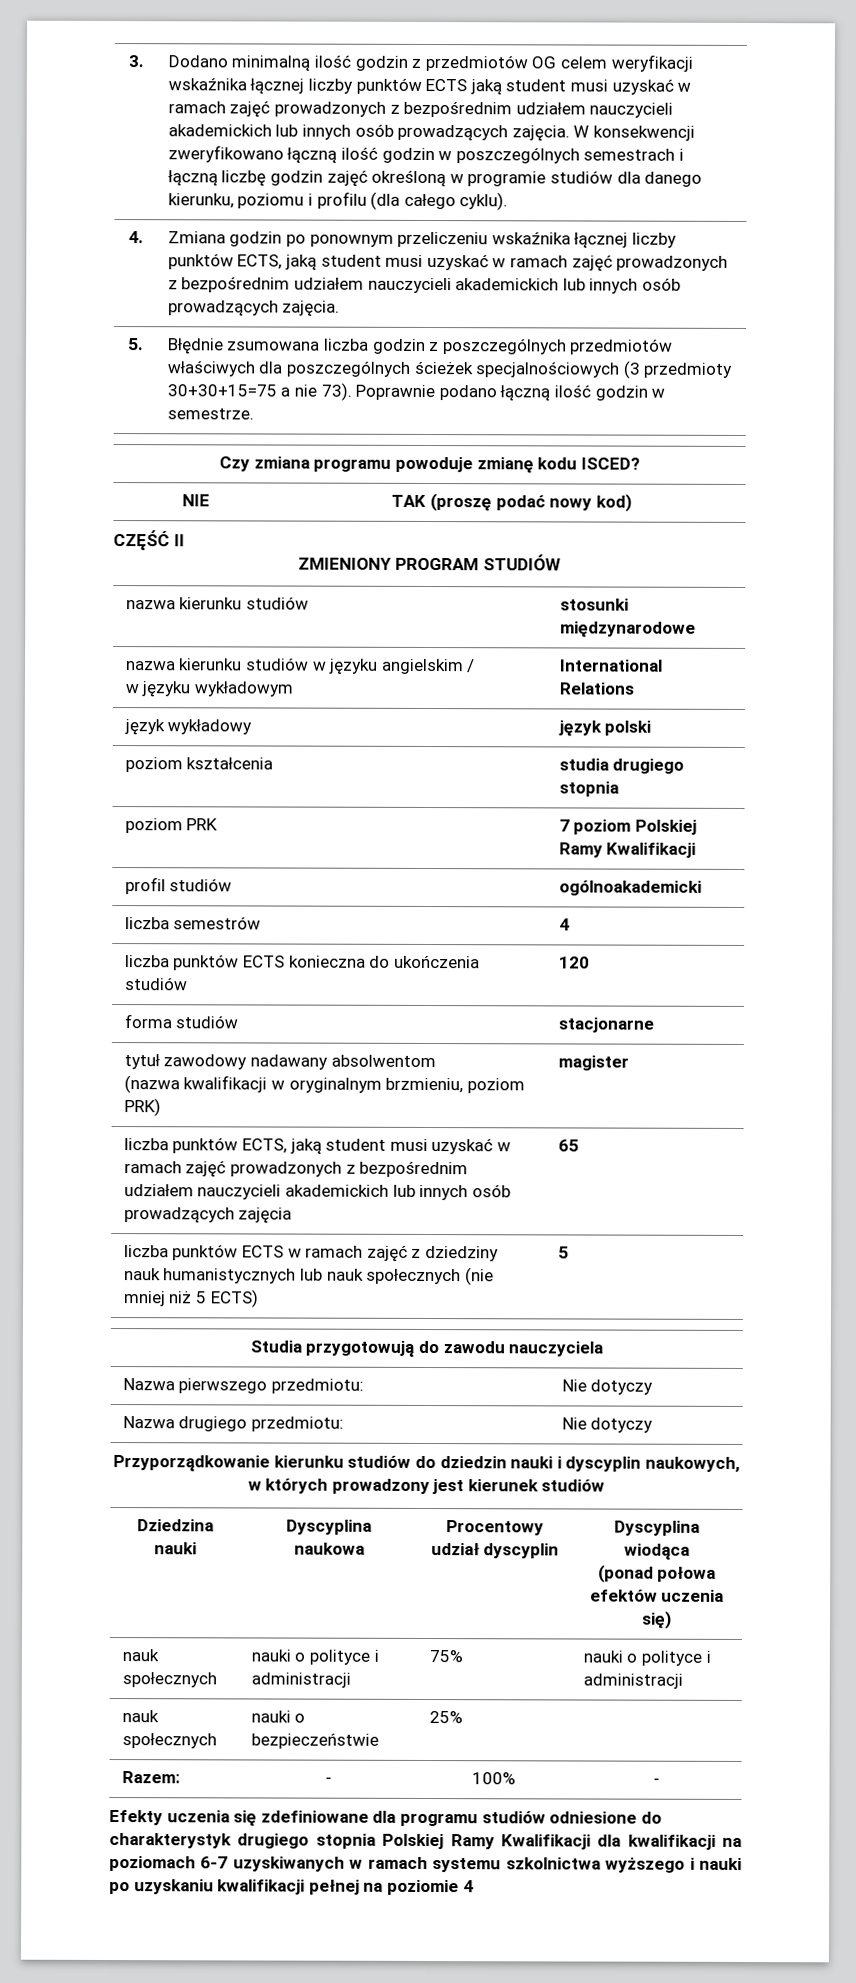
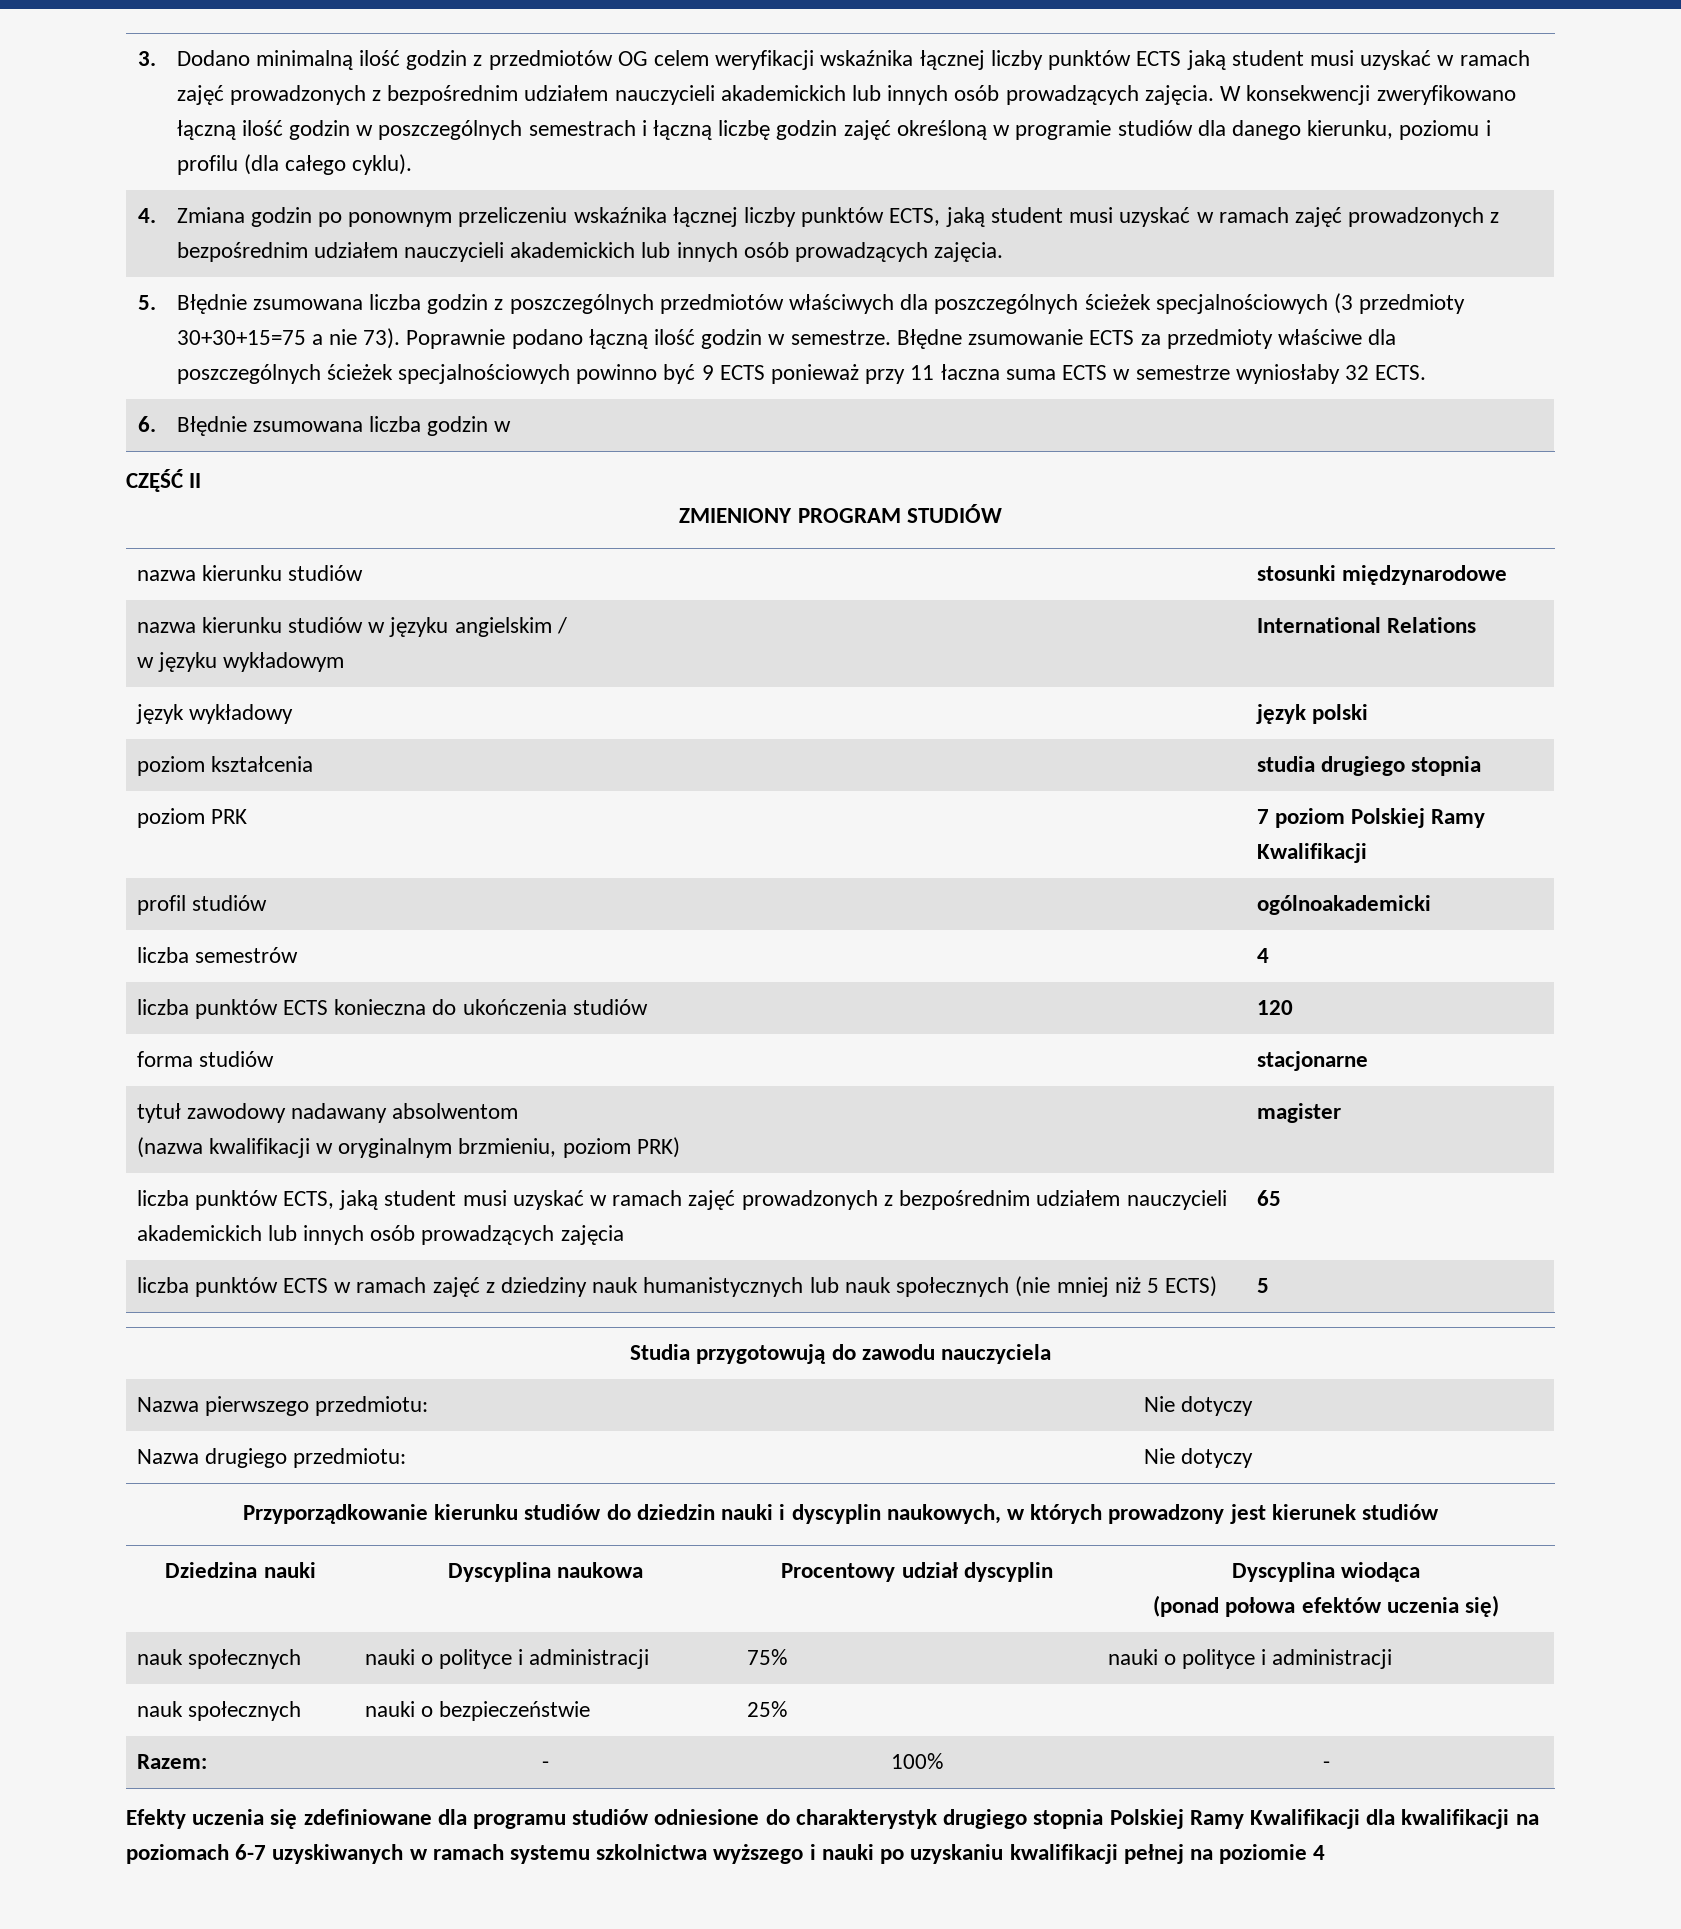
[219,456,640,474] [182,494,210,507] [391,493,632,512] // Czy zmiana programu powoduje zmianę kodu ISCED? // NIE | TAK (proszę podać nowy kod) -> [896,329,1397,349] [176,364,1427,384] [137,416,156,432] [176,416,512,436] Błędne zsumowanie ECTS za przedmioty właściwe dla poszczególnych ścieżek specjalnościowych powinno być 9 ECTS ponieważ przy 11 łaczna suma ECTS w semestrze wyniosłaby 32 ECTS. // 6. | Błędnie zsumowana liczba godzin w

